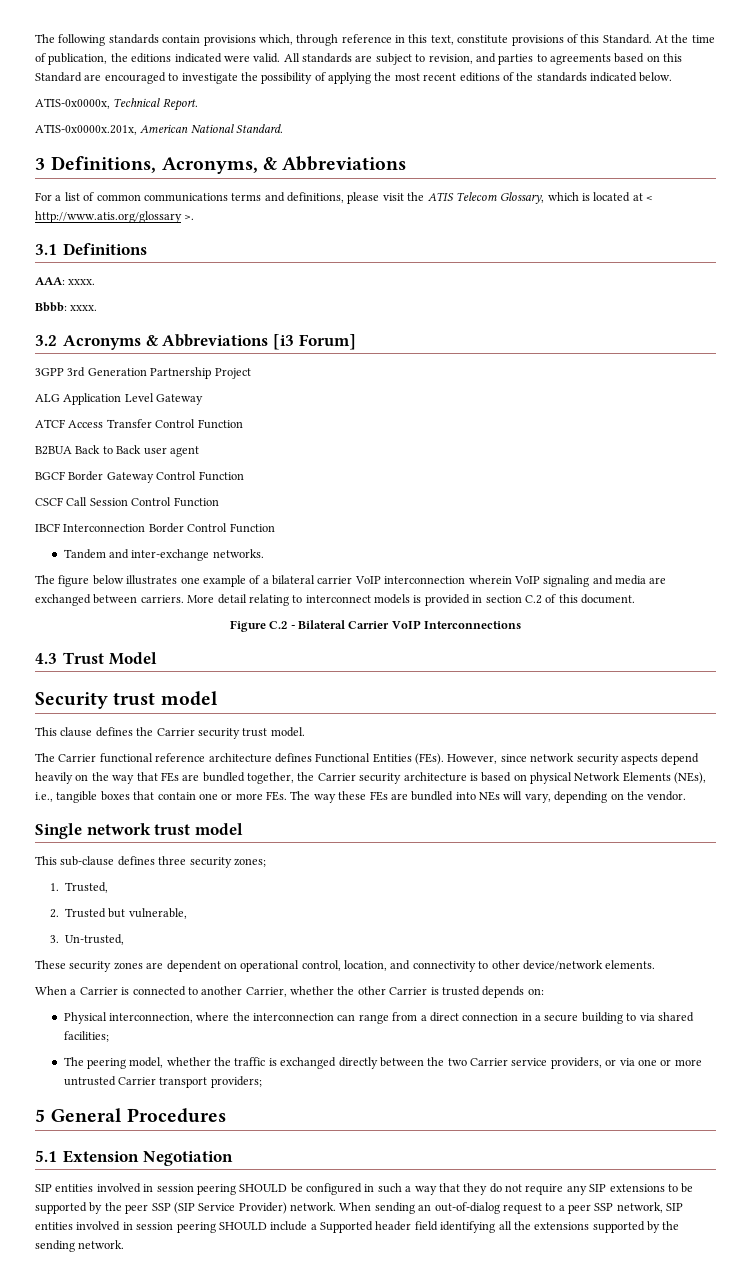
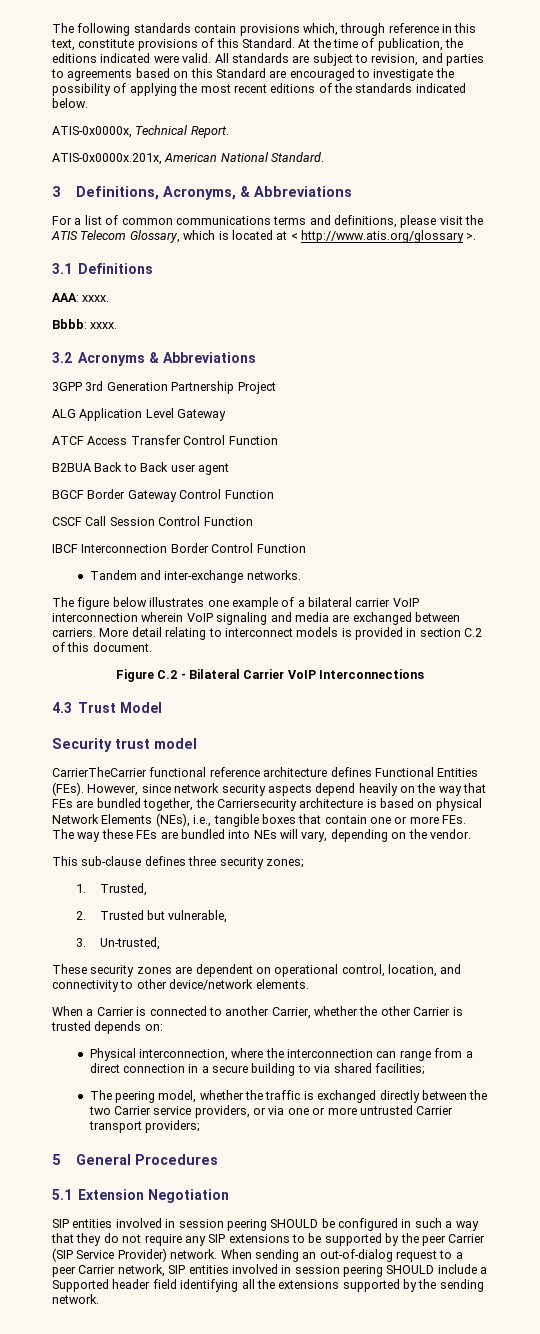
[273,334,356,350] [i3 Forum] -> (256, 357) none
[35,727,305,739] [35,753,97,762] This clause defines the Carrier security trust model. // The Carrier -> [52,767,147,777] CarrierTheCarrier
[317,773,402,784] Carrier security -> [216,799,297,811] Carriersecurity
[35,823,243,839] // Single network trust model -> (471, 834) none
[151,1203,171,1211] SSP -> [448,1234,486,1243] Carrier
[594,1203,614,1211] SSP -> [78,1265,116,1274] Carrier

